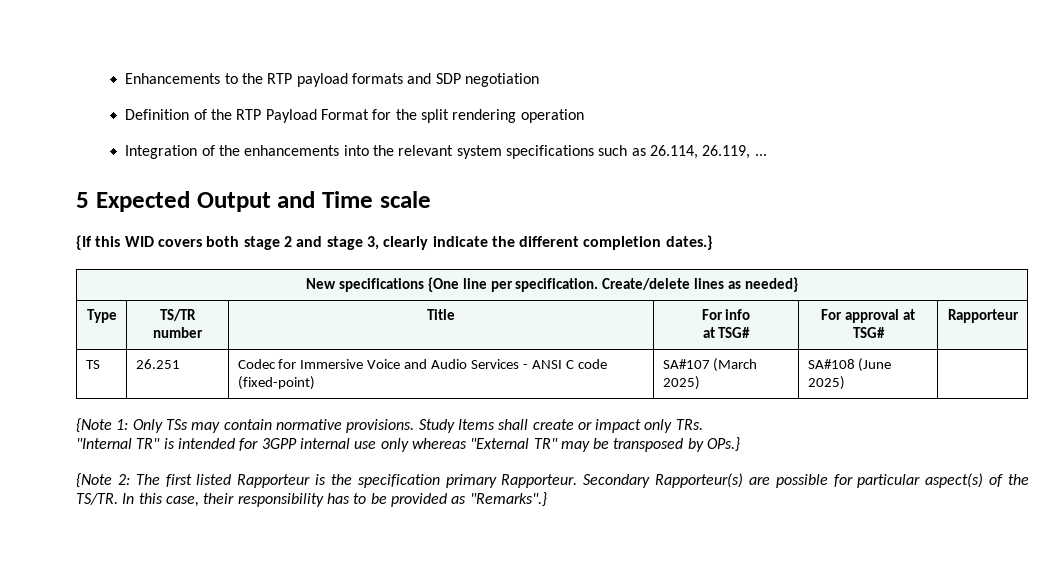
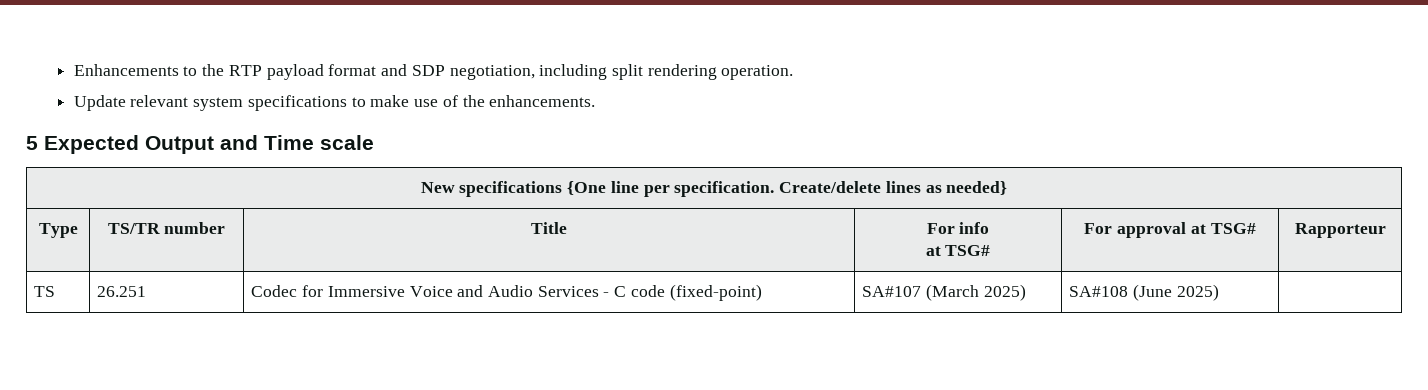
[352,73,404,84] formats -> [328,64,377,76] format
[464,73,539,87] [125,109,584,123] [125,145,767,159] negotiation // Definition of the RTP Payload Format for the split rendering operation // Integration of the enhancements into the relevant system specifications such as 26.114, 26.119, ... -> [449,64,794,80] [73,95,596,111] negotiation, including split rendering operation. // Update relevant system specifications to make use of the enhancements.
[76,235,713,250] // {If this WID covers both stage 2 and stage 3, clearly indicate the different completion dates.} -> (374, 142) none
[531,360,562,369] ANSI -> (610, 294) none
[76,418,703,433] [76,437,741,452] [76,473,1030,488] [76,492,547,507] // {Note 1: Only TSs may contain normative provisions. Study Items shall create or impact only TRs. // "Internal TR" is intended for 3GPP internal use only whereas "External TR" may be transposed by OPs.} // {Note 2: The first listed Rapporteur is the specification primary Rapporteur. Secondary Rapporteur(s) are possible for particular aspect(s) of the TS/TR. In this case, their responsibility has to be provided as "Remarks".} -> (1219, 292) none

